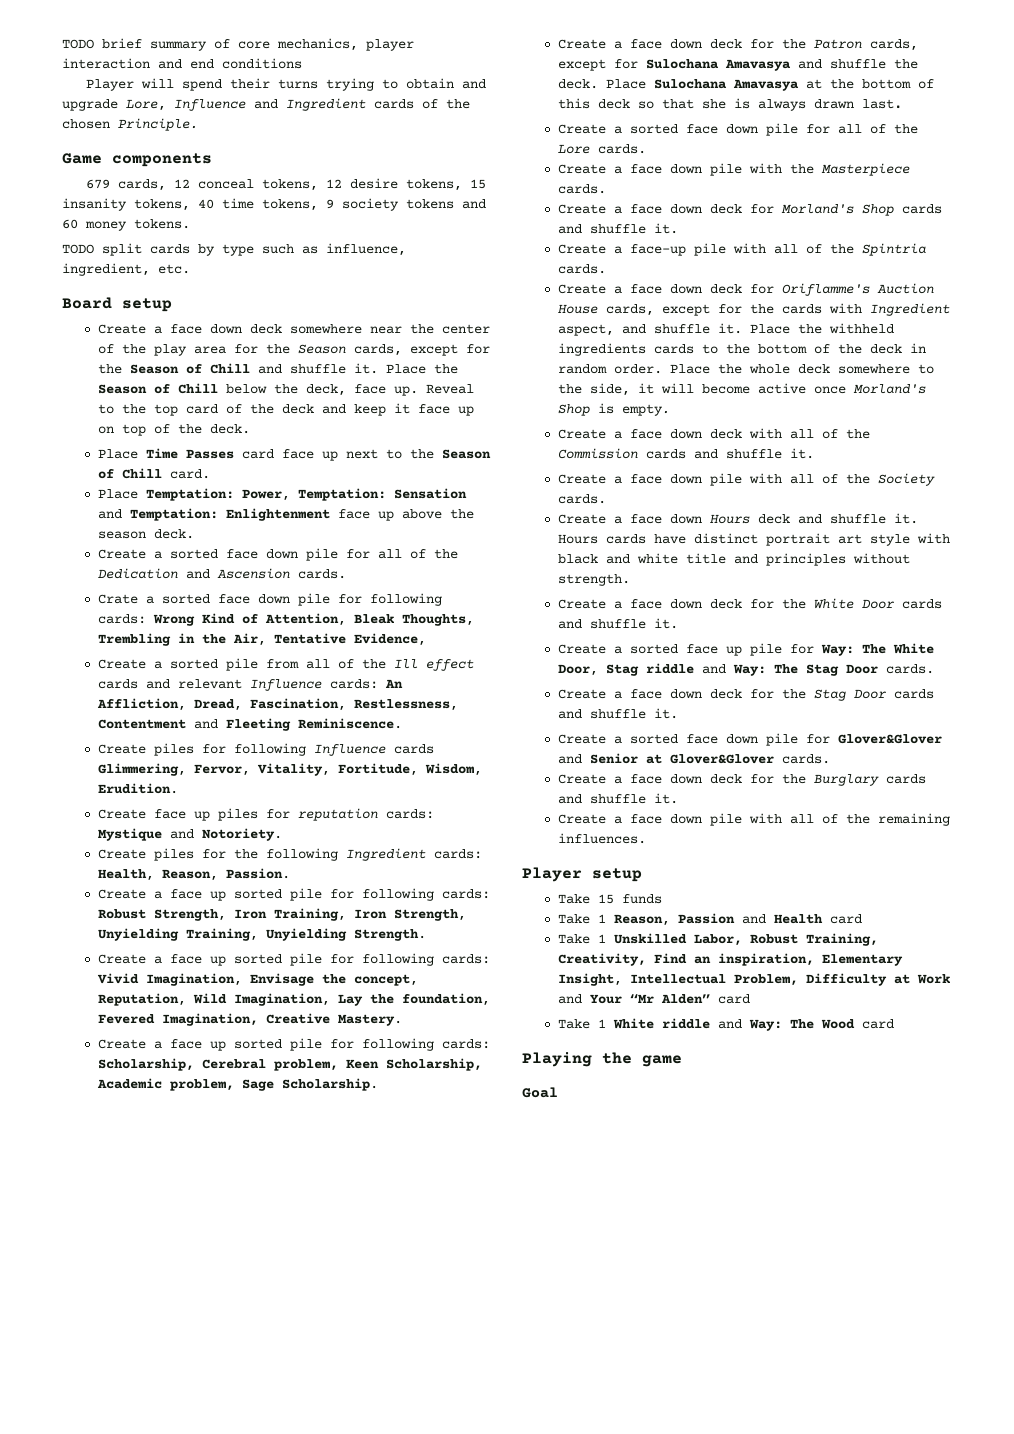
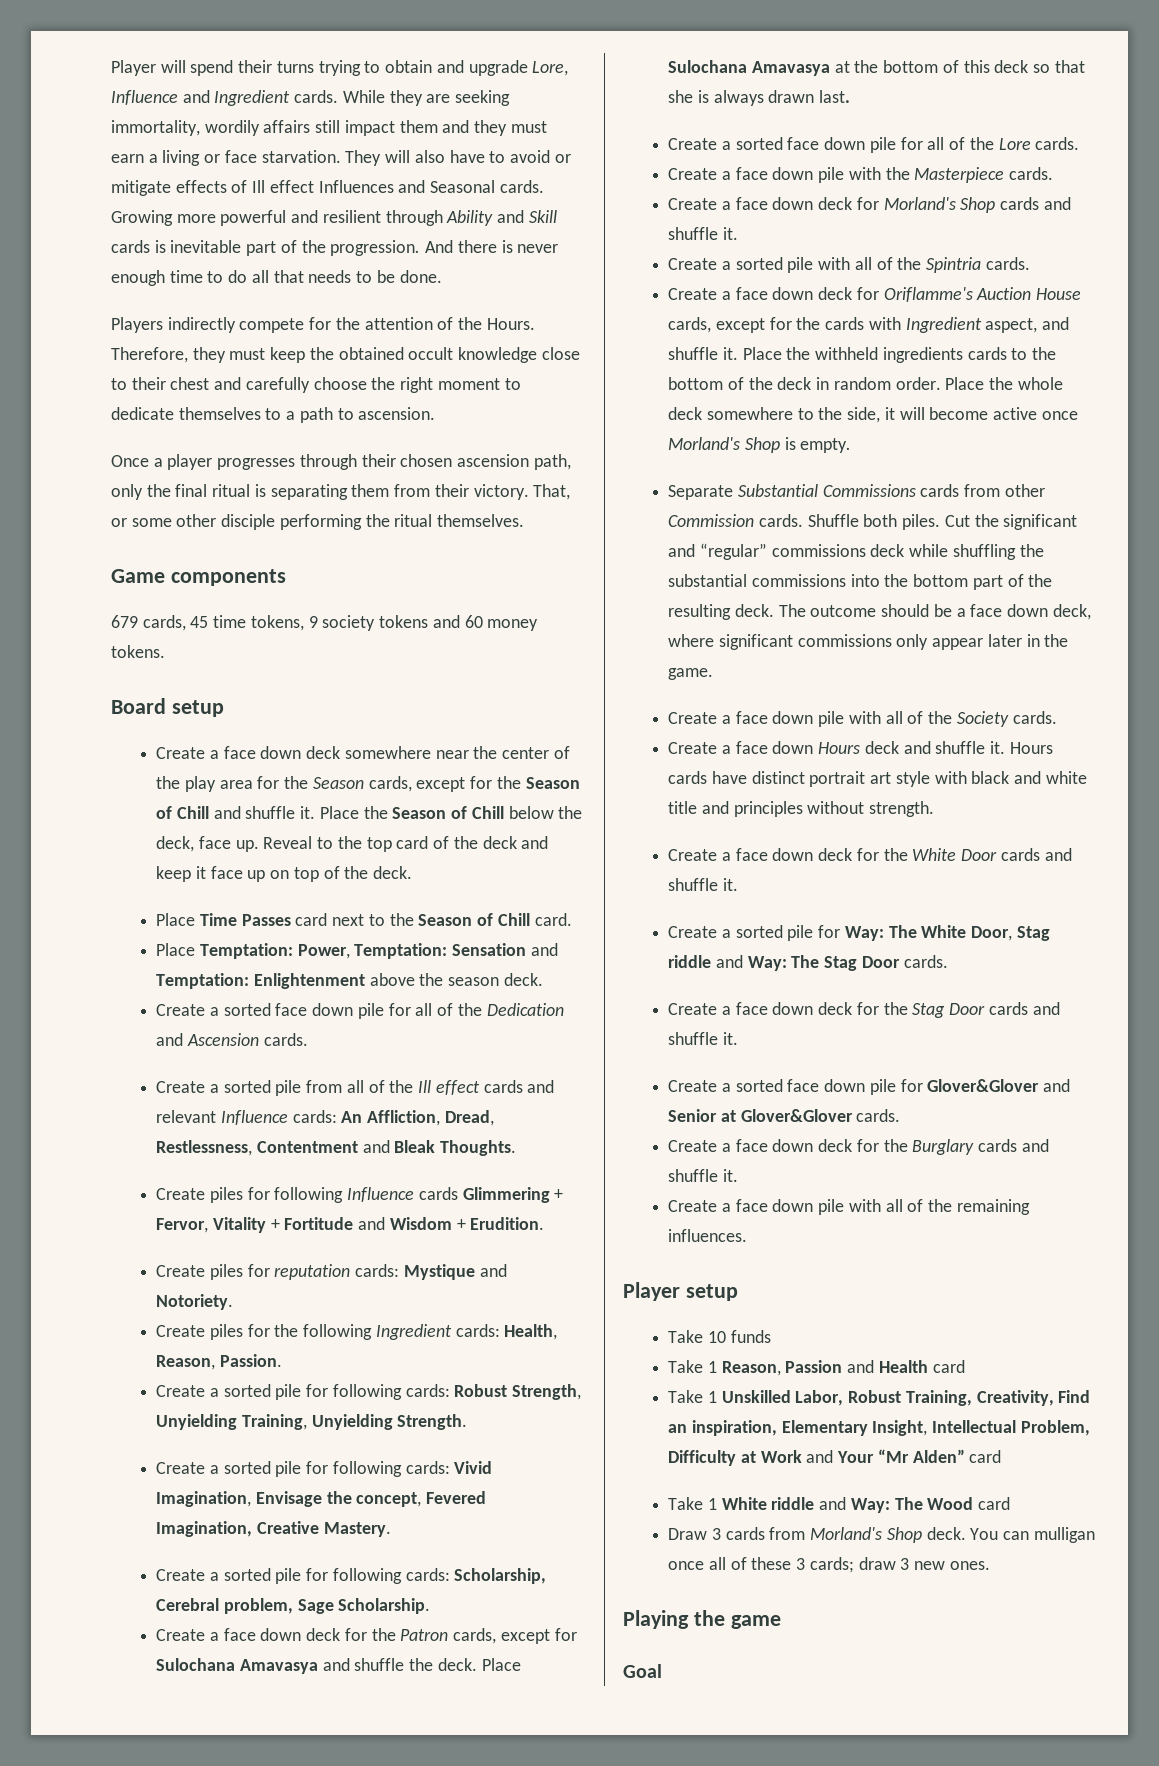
[62,38,414,51] [62,58,302,69] TODO brief summary of core mechanics, player interaction and end conditions // -> (111, 68) none
[374,99,470,109] [62,118,198,131] [62,153,212,167] [86,178,487,191] [62,198,214,211] cards of the chosen Principle. // Game components // 679 cards, 12 conceal tokens, 12 desire tokens, 15 insanity tokens, 40 -> [294,90,511,106] [111,120,547,136] [111,150,571,166] [111,180,544,196] [111,210,557,226] [111,240,559,256] [111,270,442,286] [111,317,535,333] [111,347,580,363] [111,377,521,393] [111,407,436,423] [111,454,571,470] [111,484,571,500] [111,514,525,530] [111,569,286,586] [111,615,209,631] cards. While they are seeking immortality, wordily affairs still impact them and they must earn a living or face starvation. They will also have to avoid or mitigate effects of Ill effect Influences and Seasonal cards. Growing more powerful and resilient through Ability and Skill cards is inevitable part of the progression. And there is never enough time to do all that needs to be done. // Players indirectly compete for the attention of the Hours. Therefore, they must keep the obtained occult knowledge close to their chest and carefully choose the right moment to dedicate themselves to a path to ascension. // Once a player progresses through their chosen ascension path, only the final ritual is separating them from their victory. That, or some other disciple performing the ritual themselves. // Game components // 679 cards, 45
[62,243,406,256] [62,263,190,276] // TODO split cards by type such as influence, ingredient, etc. -> (165, 651) none
[281,449,338,461] face up -> (328, 919) none
[337,509,394,521] face up -> (366, 981) none
[97,593,442,606] [97,613,474,626] [97,633,426,646] // Crate a sorted face down pile for following cards: Wrong Kind of Attention, Bleak Thoughts, Trembling in the Air, Tentative Evidence, -> (308, 1039) none
[249,698,346,711] Fascination, -> (494, 1118) none
[225,718,402,731] Fleeting Reminiscence. -> [394,1140,517,1156] Bleak Thoughts.
[97,763,482,776] Glimmering, Fervor, Vitality, Fortitude, Wisdom, -> [462,1187,564,1203] [156,1217,466,1233] Glimmering + Fervor, Vitality + Fortitude and Wisdom +
[153,809,210,821] face up -> (206, 1271) none
[169,889,226,901] face up -> (220, 1392) none
[233,908,466,921] Iron Training, Iron Strength, -> (582, 1392) none
[169,954,226,966] face up -> (220, 1469) none
[97,993,490,1006] Reputation, Wild Imagination, Lay the foundation, -> (422, 1499) none
[169,1039,226,1051] face up -> (220, 1576) none
[345,1058,482,1071] [96,1078,234,1091] Keen Scholarship, Academic problem, -> (294, 1606) none
[629,244,686,256] face-up -> [735,257,783,270] sorted
[557,428,870,439] [557,448,814,459] Create a face down deck with all of the Commission cards and shuffle it. -> [668,484,1045,500] [668,514,1078,530] [668,543,1044,560] [668,574,1053,590] [668,604,1091,620] [668,634,1069,650] [668,668,714,680] Separate Substantial Commissions cards from other Commission cards. Shuffle both piles. Cut the significant and “regular” commissions deck while shuffling the substantial commissions into the bottom part of the resulting deck. The outcome should be a face down deck, where significant commissions only appear later in the game.
[685,644,742,656] face up -> (783, 931) none
[597,894,614,904] 15 -> [708,1331,727,1343] 10
(894, 1024) none -> [668,1527,1095,1543] [668,1557,990,1573] // Draw 3 cards from Morland's Shop deck. You can mulligan once all of these 3 cards; draw 3 new ones.

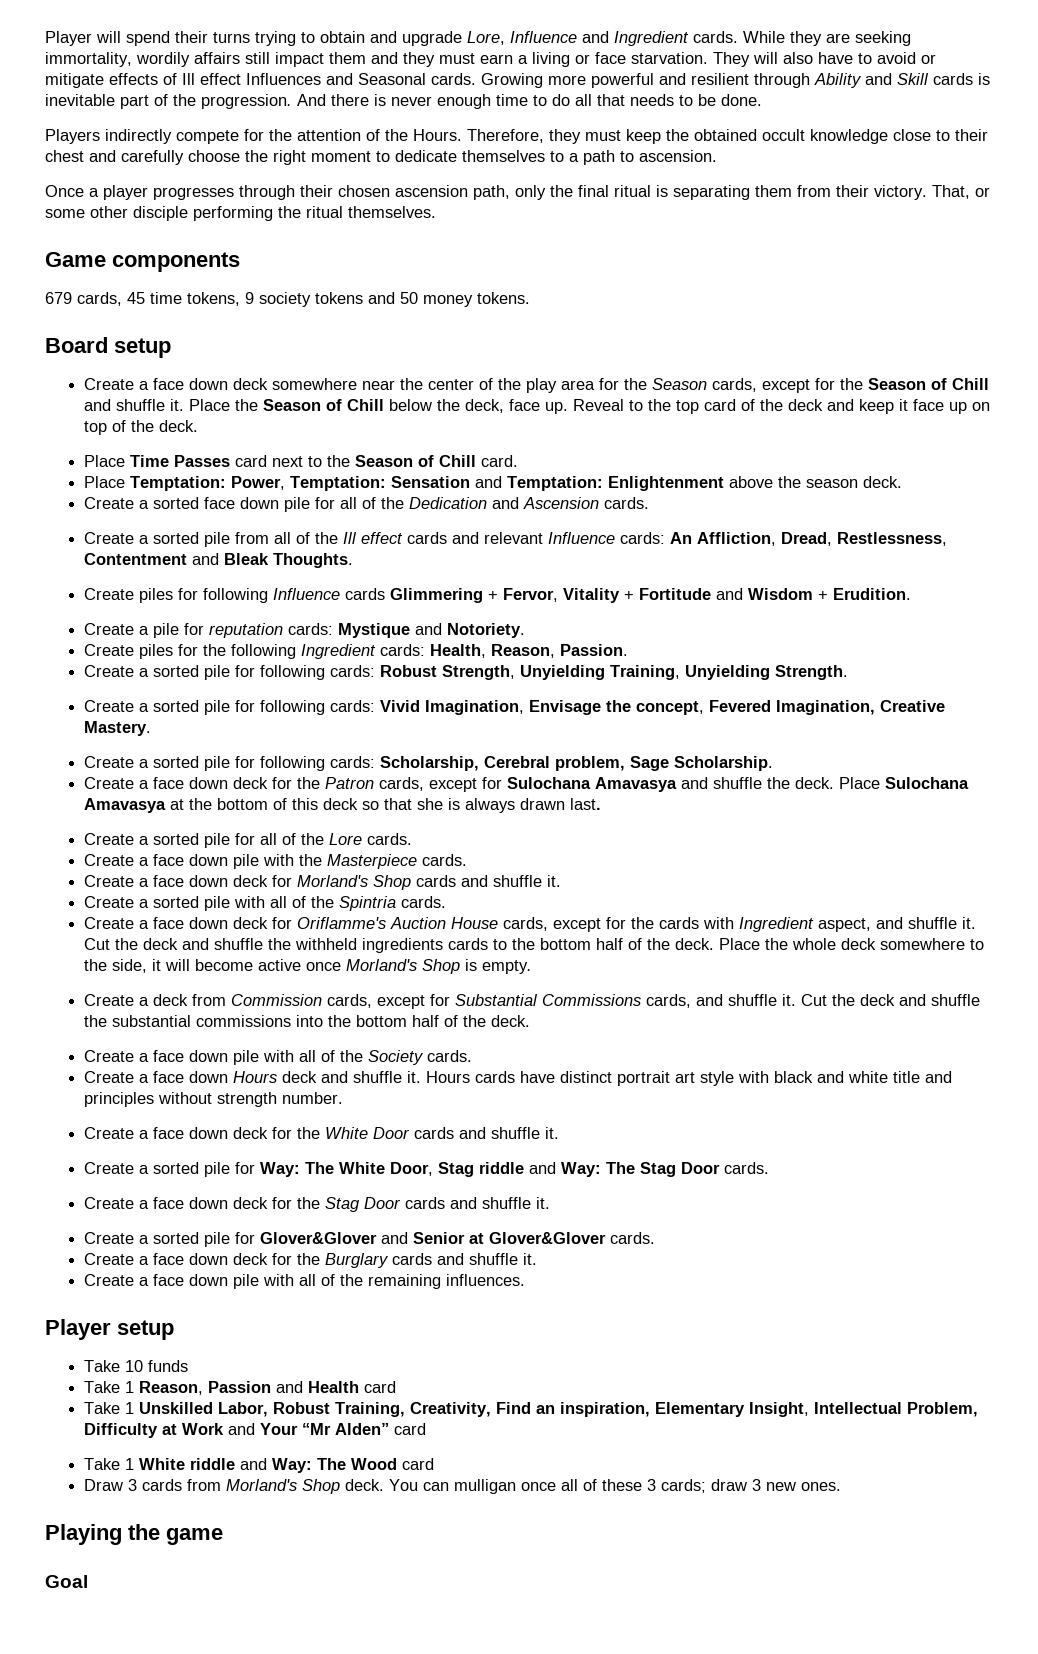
[464,615,483,628] 60 -> [400,292,418,304] 50
[210,1264,244,1280] piles -> [138,623,179,638] a pile
[787,137,866,150] face down -> (199, 839) none
[742,347,782,360] Place -> [83,938,263,950] Cut the deck and shuffle
[728,377,941,390] of the deck in random order. -> [595,938,714,950] half of the deck.
[668,484,1045,500] [668,514,1078,530] [668,543,1016,560] Separate Substantial Commissions cards from other Commission cards. Shuffle both piles. Cut the significant and “regular” commissions deck while shuffling -> [83,994,980,1009] Create a deck from Commission cards, except for Substantial Commissions cards, and shuffle it. Cut the deck and shuffle
[972,574,1053,590] [668,604,1091,620] [668,634,1069,650] [668,668,714,680] part of the resulting deck. The outcome should be a face down deck, where significant commissions only appear later in the game. -> [411,1015,530,1027] half of the deck.
[869,801,935,817] strength. -> [216,1092,343,1107] strength number.
[787,1079,866,1092] face down -> (199, 1238) none

